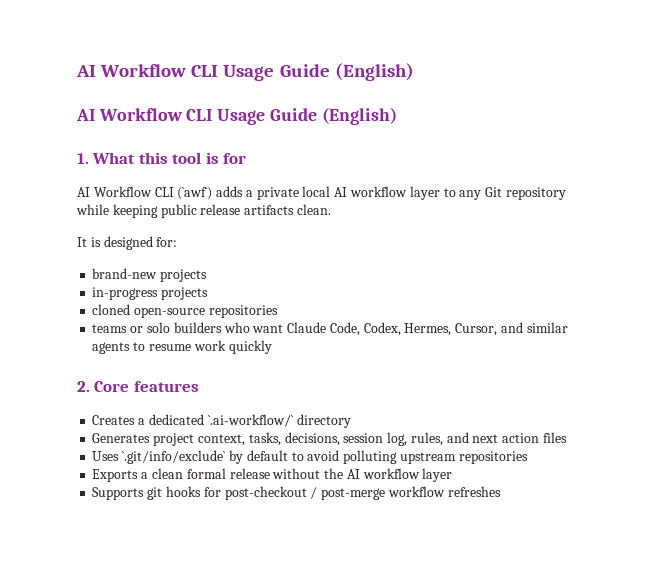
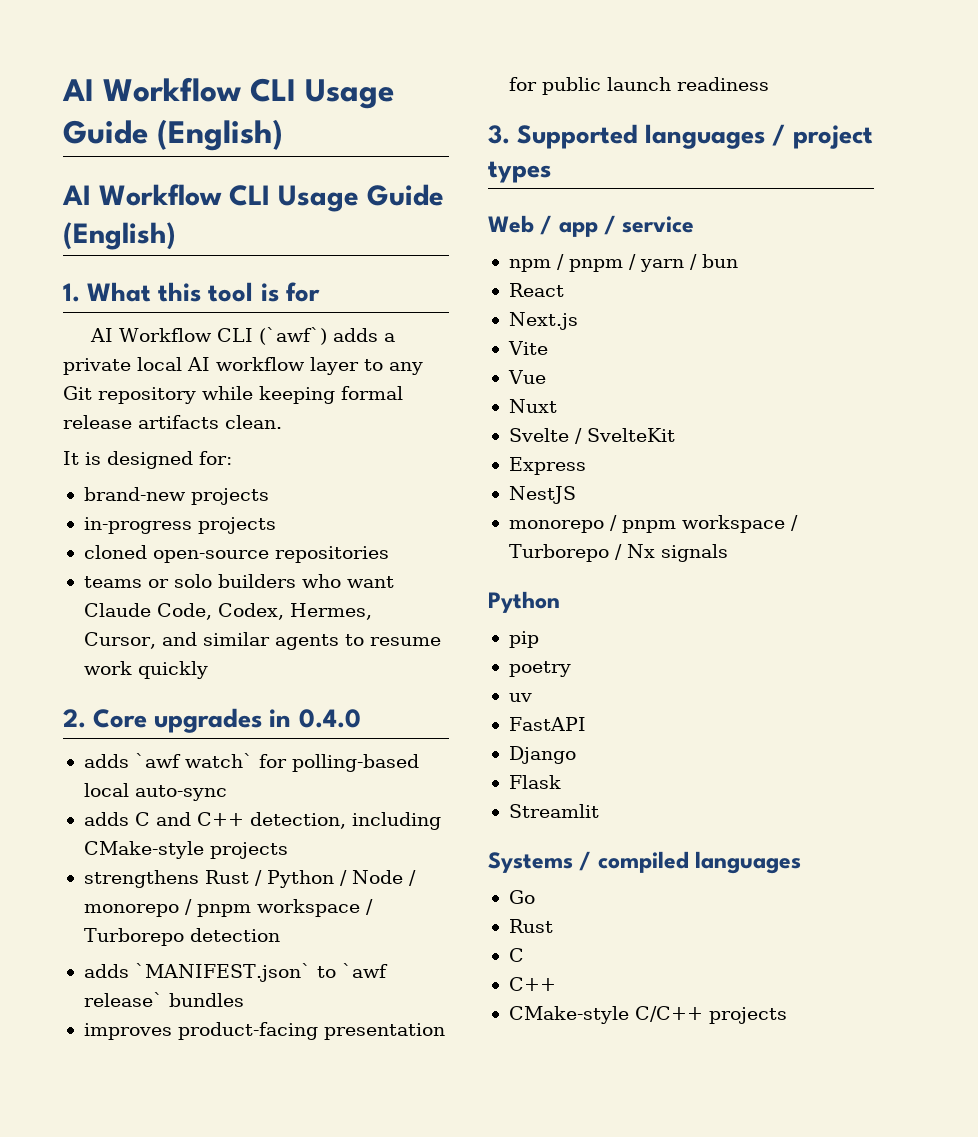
[160,204,197,218] public -> [341,386,403,400] formal
[133,381,199,392] [92,414,351,428] [92,432,567,446] [92,450,528,464] [92,468,453,482] [92,486,501,500] features // Creates a dedicated `.ai-workflow/` directory // Generates project context, tasks, decisions, session log, rules, and next action files // Uses `.git/info/exclude` by default to avoid polluting upstream repositories // Exports a clean formal release without the AI workflow layer // Supports git hooks for post-checkout / post-merge workflow refreshes -> [154,708,361,733] [83,753,419,772] [83,783,227,801] [83,812,441,830] [83,841,288,859] [83,870,416,888] [83,899,373,917] [83,928,280,946] [83,963,388,982] [83,992,244,1007] [83,1022,445,1040] [508,77,769,95] [488,124,873,149] [488,161,551,183] [488,215,695,237] [508,254,738,272] [508,283,564,297] [508,312,578,330] [507,341,548,355] [507,370,546,384] [508,399,557,413] [508,428,675,444] [508,457,586,475] [508,486,576,504] [508,515,798,533] [508,544,728,562] [488,591,560,613] [508,631,539,648] [508,661,571,677] [508,693,532,702] [508,717,586,731] [508,746,576,764] [508,775,561,789] [508,804,599,818] [488,851,802,874] [508,890,535,904] [508,919,553,933] [508,948,524,962] [508,977,556,991] [508,1006,787,1024] upgrades in 0.4.0 // adds `awf watch` for polling-based local auto-sync // adds C and C++ detection, including CMake-style projects // strengthens Rust / Python / Node / monorepo / pnpm workspace / Turborepo detection // adds `MANIFEST.json` to `awf release` bundles // improves product-facing presentation for public launch readiness // 3. Supported languages / project types // Web / app / service // npm / pnpm / yarn / bun // React // Next.js // Vite // Vue // Nuxt // Svelte / SvelteKit // Express // NestJS // monorepo / pnpm workspace / Turborepo / Nx signals // Python // pip // poetry // uv // FastAPI // Django // Flask // Streamlit // Systems / compiled languages // Go // Rust // C // C++ // CMake-style C/C++ projects

